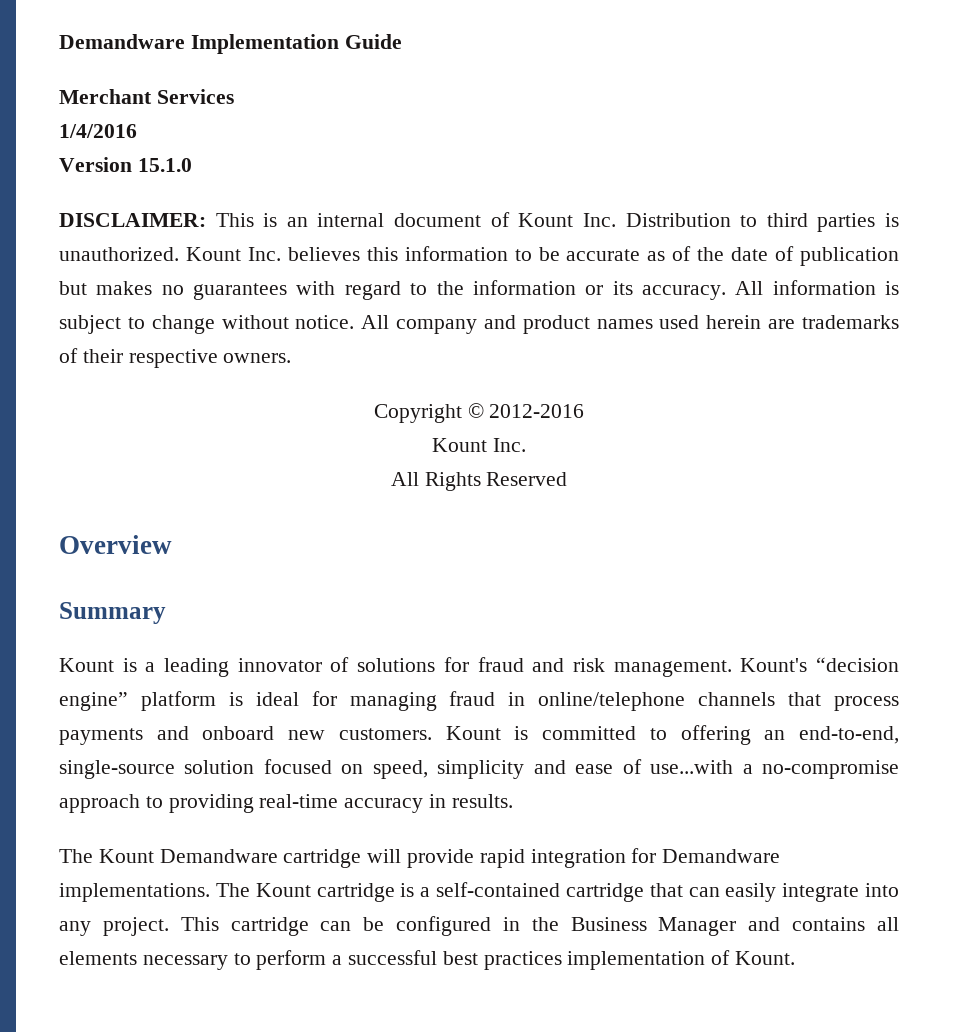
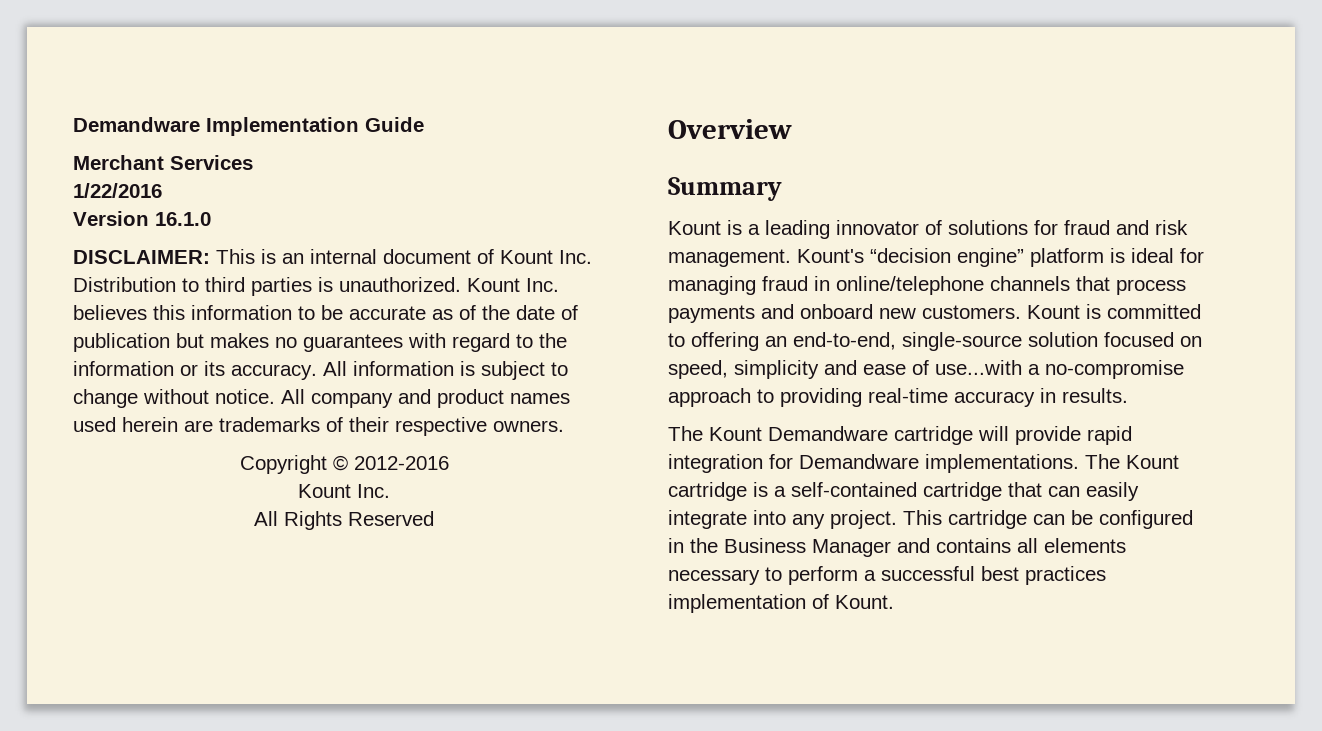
[59,124,137,138] 1/4/2016 -> [73,183,162,198] 1/22/2016
[137,158,192,172] 15.1.0 -> [155,212,211,226] 16.1.0

